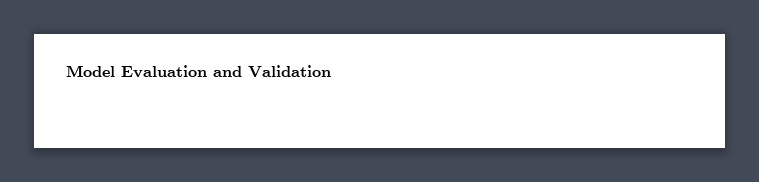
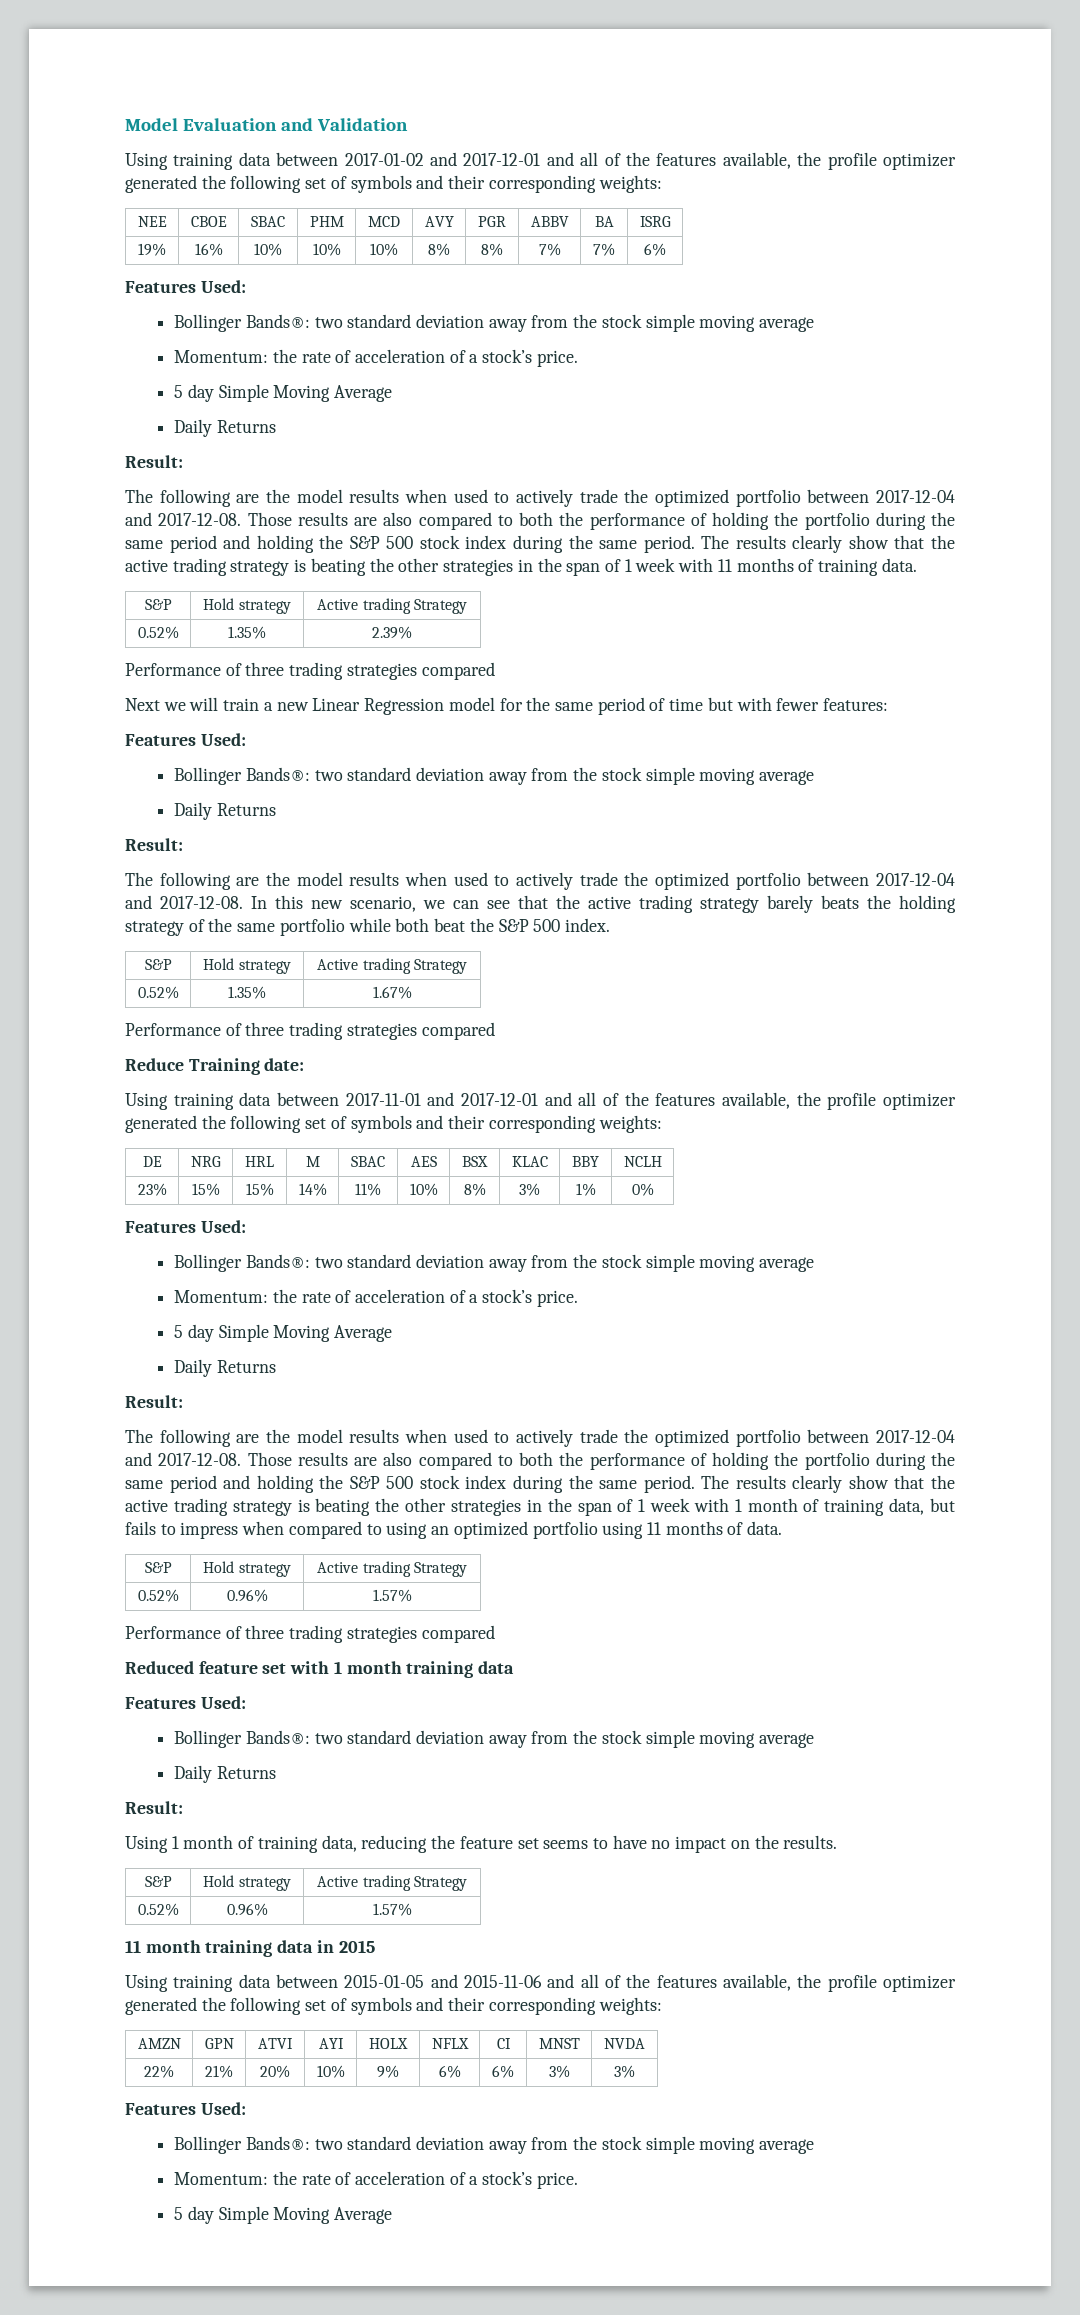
(331, 71) none -> [125,152,956,170] [125,175,662,193] [137,216,167,227] [190,216,227,227] [251,216,285,227] [309,216,344,227] [368,216,400,227] [424,216,454,227] [478,216,506,227] [530,216,569,227] [594,216,614,227] [639,216,671,227] [138,243,166,256] [194,243,223,256] [254,243,282,256] [312,243,341,256] [370,243,398,256] [428,243,450,256] [481,243,503,256] [538,243,561,256] [593,243,615,256] [644,243,666,256] [125,280,246,293] [174,314,815,332] [174,349,578,367] [174,384,393,402] [174,419,276,437] [125,455,183,468] [125,489,955,507] [125,512,955,530] [125,535,955,553] [125,558,917,576] [144,599,172,610] [203,598,291,614] [317,598,467,614] [137,626,179,639] [228,626,266,639] [372,626,412,639] [125,662,495,680] [125,697,889,715] [125,733,246,746] [174,767,815,785] [174,802,276,820] [125,838,183,851] [125,872,955,890] [125,895,956,913] [125,918,610,936] [144,959,172,970] [203,958,291,974] [317,958,467,974] [137,986,179,999] [228,986,266,999] [372,986,412,999] [125,1022,495,1040] [125,1058,305,1075] [125,1092,956,1110] [125,1115,662,1133] [142,1156,162,1167] [190,1156,221,1167] [245,1156,274,1167] [305,1156,320,1167] [351,1156,385,1167] [410,1156,437,1167] [462,1156,488,1167] [511,1156,548,1167] [572,1156,599,1167] [623,1156,662,1167] [137,1183,167,1196] [191,1183,220,1196] [245,1183,274,1196] [298,1183,327,1196] [355,1183,381,1196] [409,1183,438,1196] [463,1183,486,1196] [519,1183,540,1196] [575,1183,596,1196] [631,1183,654,1196] [125,1220,246,1233] [174,1254,815,1272] [174,1289,578,1307] [174,1324,393,1342] [174,1359,276,1377] [125,1395,183,1408] [125,1429,955,1447] [125,1452,955,1470] [125,1475,955,1493] [125,1498,956,1516] [125,1521,783,1539] [144,1562,172,1573] [203,1561,291,1577] [317,1561,467,1577] [137,1589,179,1602] [226,1589,268,1602] [372,1589,412,1602] [125,1625,495,1643] [125,1661,515,1678] [125,1696,246,1709] [174,1730,815,1748] [174,1765,276,1783] [125,1801,183,1814] [125,1835,838,1853] [144,1876,172,1887] [203,1875,291,1891] [317,1875,467,1891] [137,1903,179,1916] [226,1903,268,1916] [372,1903,412,1916] [125,1940,375,1957] [125,1974,957,1992] [125,1997,662,2015] [137,2038,181,2049] [204,2038,234,2049] [258,2038,293,2049] [318,2038,344,2049] [369,2038,408,2049] [431,2038,469,2049] [496,2038,511,2049] [538,2038,580,2049] [604,2038,645,2049] [144,2065,174,2078] [205,2065,233,2078] [260,2065,290,2078] [316,2065,345,2078] [377,2065,399,2078] [438,2065,461,2078] [492,2065,514,2078] [548,2065,570,2078] [614,2065,635,2078] [125,2102,246,2115] [174,2136,815,2154] [174,2171,578,2189] [174,2206,393,2224] // Using training data between 2017-01-02 and 2017-12-01 and all of the features available, the profile optimizer generated the following set of symbols and their corresponding weights: // NEE | CBOE | SBAC | PHM | MCD | AVY | PGR | ABBV | BA | ISRG // 19% | 16% | 10% | 10% | 10% | 8% | 8% | 7% | 7% | 6% // Features Used: // Bollinger Bands®: two standard deviation away from the stock simple moving average // Momentum: the rate of acceleration of a stock’s price. // 5 day Simple Moving Average // Daily Returns // Result: // The following are the model results when used to actively trade the optimized portfolio between 2017-12-04 and 2017-12-08. Those results are also compared to both the performance of holding the portfolio during the same period and holding the S&P 500 stock index during the same period. The results clearly show that the active trading strategy is beating the other strategies in the span of 1 week with 11 months of training data. // S&P | Hold strategy | Active trading Strategy // 0.52% | 1.35% | 2.39% // Performance of three trading strategies compared // Next we will train a new Linear Regression model for the same period of time but with fewer features: // Features Used: // Bollinger Bands®: two standard deviation away from the stock simple moving average // Daily Returns // Result: // The following are the model results when used to actively trade the optimized portfolio between 2017-12-04 and 2017-12-08. In this new scenario, we can see that the active trading strategy barely beats the holding strategy of the same portfolio while both beat the S&P 500 index. // S&P | Hold strategy | Active trading Strategy // 0.52% | 1.35% | 1.67% // Performance of three trading strategies compared // Reduce Training date: // Using training data between 2017-11-01 and 2017-12-01 and all of the features available, the profile optimizer generated the following set of symbols and their corresponding weights: // DE | NRG | HRL | M | SBAC | AES | BSX | KLAC | BBY | NCLH // 23% | 15% | 15% | 14% | 11% | 10% | 8% | 3% | 1% | 0% // Features Used: // Bollinger Bands®: two standard deviation away from the stock simple moving average // Momentum: the rate of acceleration of a stock’s price. // 5 day Simple Moving Average // Daily Returns // Result: // The following are the model results when used to actively trade the optimized portfolio between 2017-12-04 and 2017-12-08. Those results are also compared to both the performance of holding the portfolio during the same period and holding the S&P 500 stock index during the same period. The results clearly show that the active trading strategy is beating the other strategies in the span of 1 week with 1 month of training data, but fails to impress when compared to using an optimized portfolio using 11 months of data. // S&P | Hold strategy | Active trading Strategy // 0.52% | 0.96% | 1.57% // Performance of three trading strategies compared // Reduced feature set with 1 month training data // Features Used: // Bollinger Bands®: two standard deviation away from the stock simple moving average // Daily Returns // Result: // Using 1 month of training data, reducing the feature set seems to have no impact on the results. // S&P | Hold strategy | Active trading Strategy // 0.52% | 0.96% | 1.57% // 11 month training data in 2015 // Using training data between 2015-01-05 and 2015-11-06 and all of the features available, the profile optimizer generated the following set of symbols and their corresponding weights: // AMZN | GPN | ATVI | AYI | HOLX | NFLX | CI | MNST | NVDA // 22% | 21% | 20% | 10% | 9% | 6% | 6% | 3% | 3% // Features Used: // Bollinger Bands®: two standard deviation away from the stock simple moving average // Momentum: the rate of acceleration of a stock’s price. // 5 day Simple Moving Average

